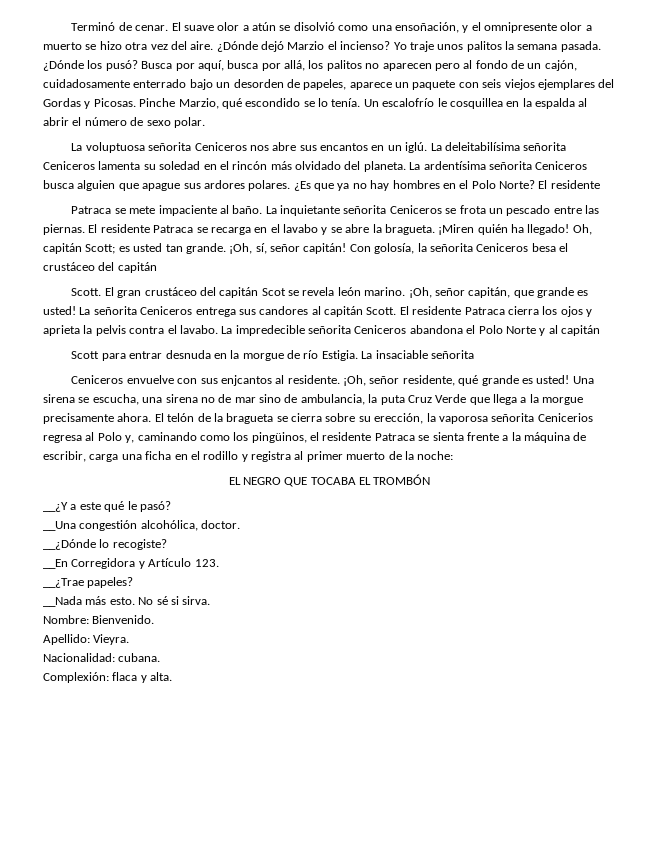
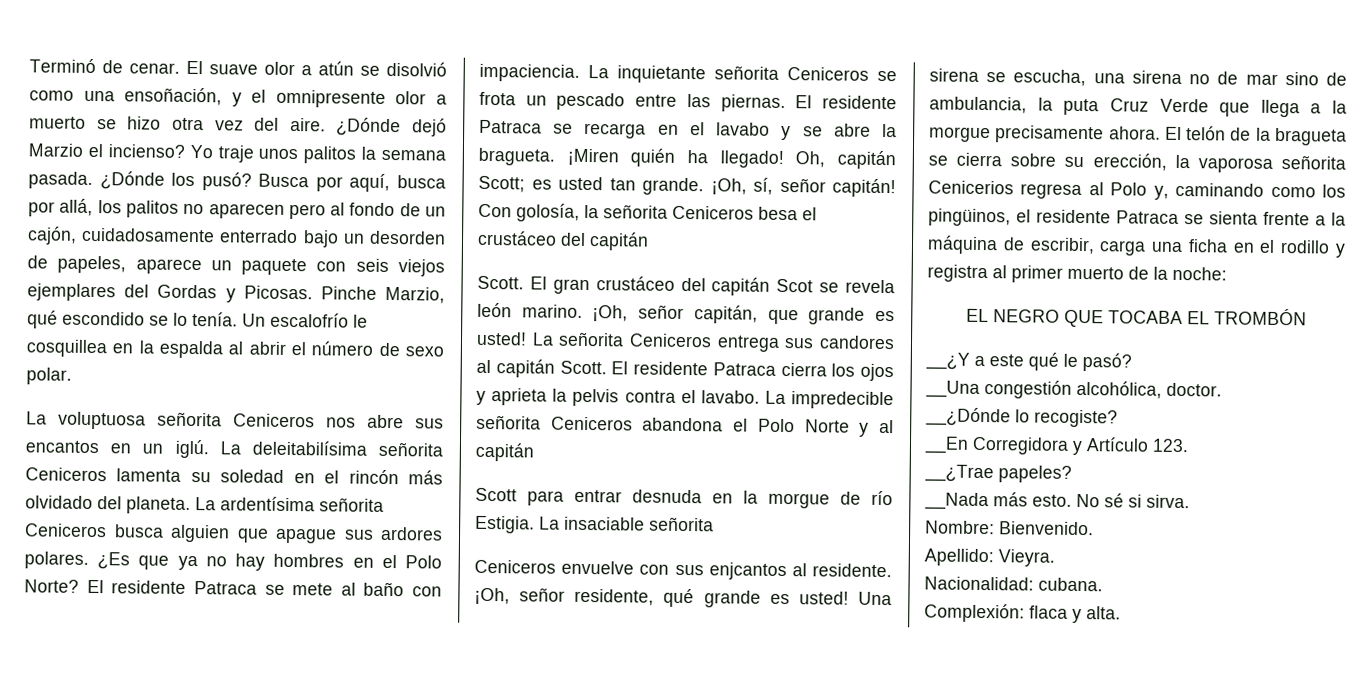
(600, 184) // -> (187, 587) none
[158,205,263,216] impaciente al baño. -> [340,581,442,597] [479,63,580,82] al baño con impaciencia.

